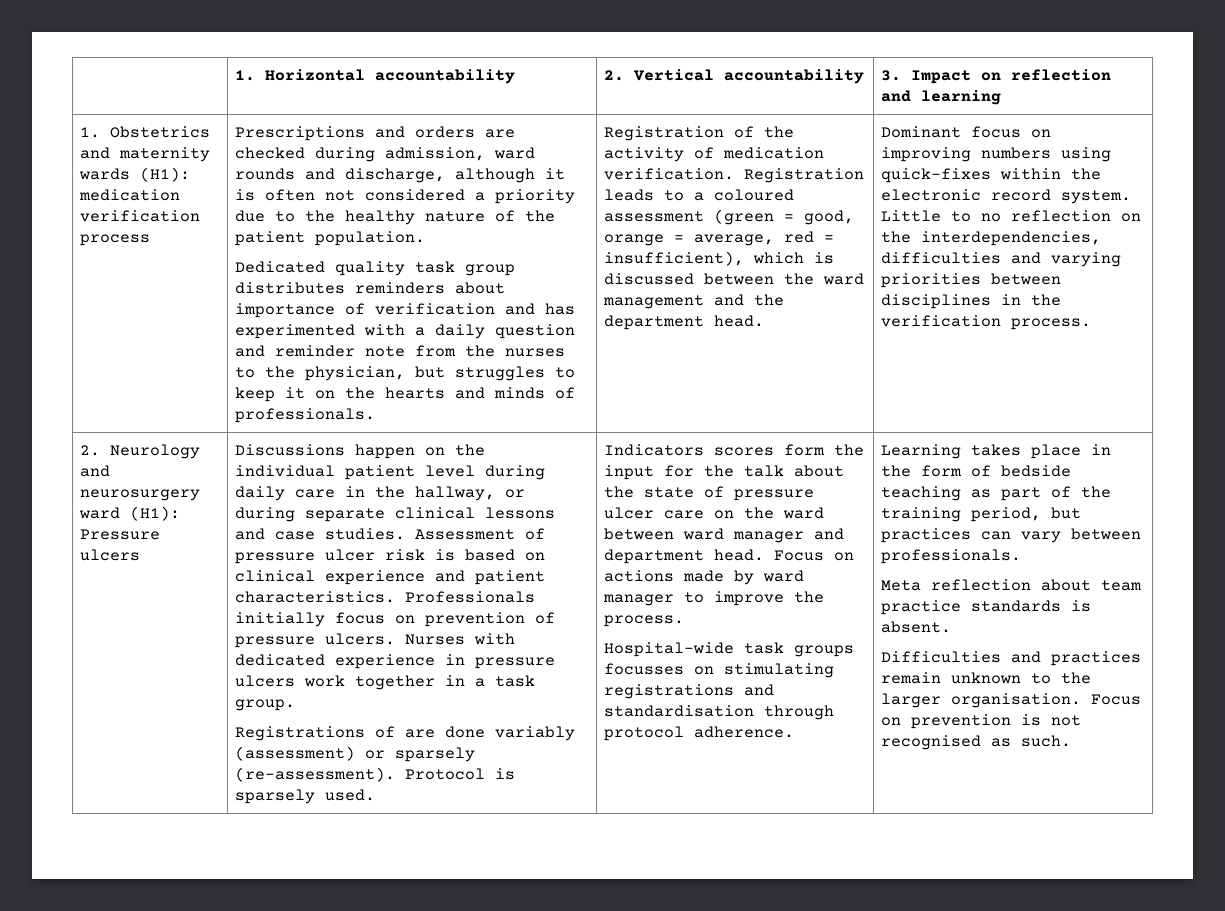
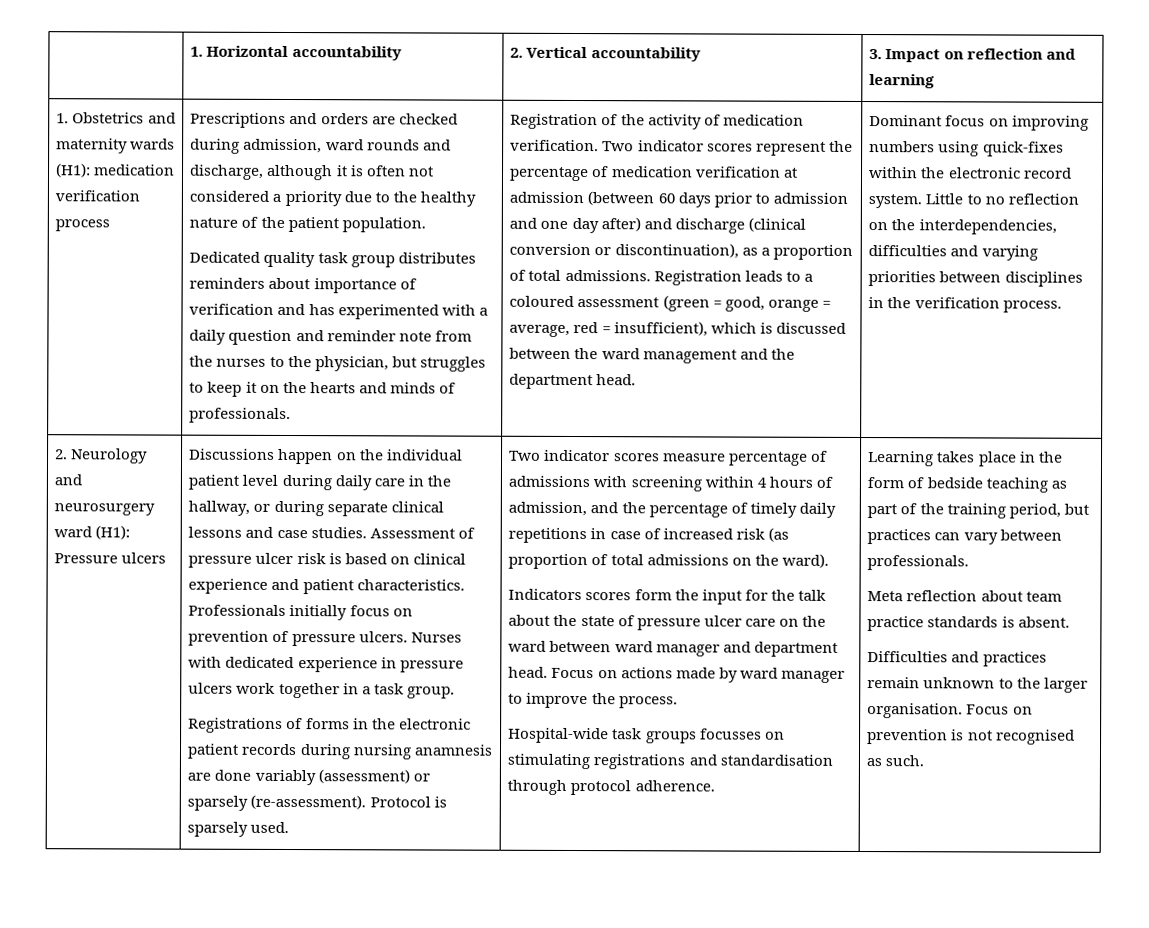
(735, 174) none -> [602,140,853,156] [509,166,798,182] [509,191,848,208] [509,217,806,234] [509,243,853,260] [509,269,651,282] Two indicator scores represent the percentage of medication verification at admission (between 60 days prior to admission and one day after) and discharge (clinical conversion or discontinuation), as a proportion of total admissions.
(396, 732) none -> [305,718,471,730] [187,743,493,760] forms in the electronic patient records during nursing anamnesis
(376, 795) none -> [509,449,828,466] [508,475,833,492] [508,501,836,518] [508,527,789,544] [508,553,829,570] Two indicator scores measure percentage of admissions with screening within 4 hours of admission, and the percentage of timely daily repetitions in case of increased risk (as proportion of total admissions on the ward). //

